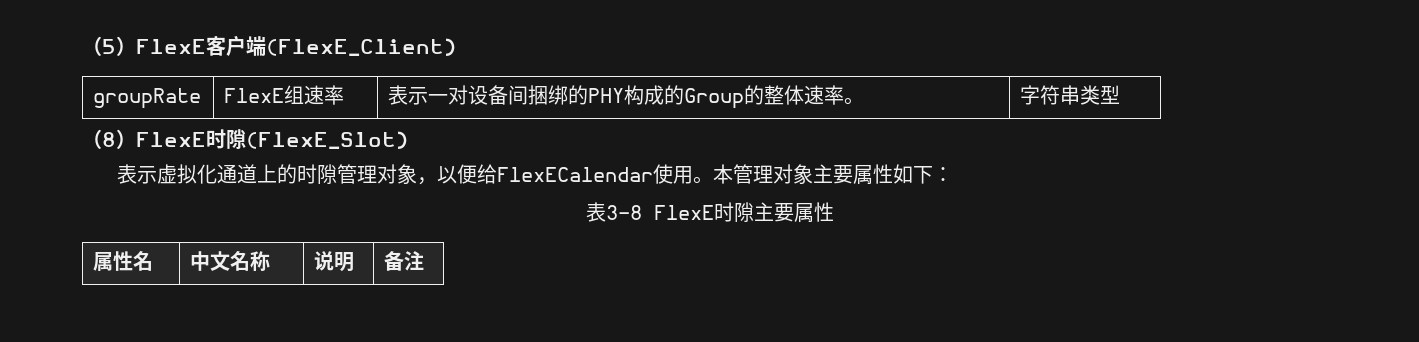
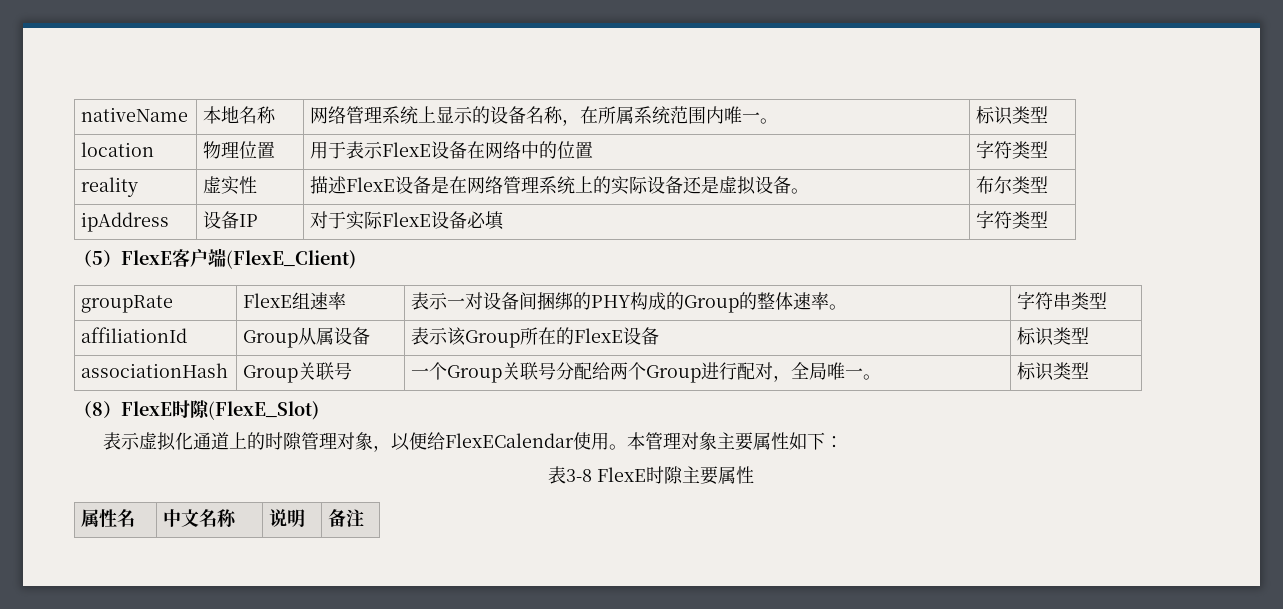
(82, 46) none -> [81,107,189,122] [203,106,277,124] [310,106,779,126] [976,106,1049,125] [81,142,155,157] [203,141,276,159] [310,141,594,159] [976,140,1049,159] [81,177,139,197] [203,176,258,195] [310,176,810,195] [976,176,1049,194] [81,212,170,232] [203,211,259,229] [310,211,506,230] [976,210,1049,229] nativeName | 本地名称 | 网络管理系统上显示的设备名称，在所属系统范围内唯一。 | 标识类型 // location | 物理位置 | 用于表示FlexE设备在网络中的位置 | 字符类型 // reality | 虚实性 | 描述FlexE设备是在网络管理系统上的实际设备还是虚拟设备。 | 布尔类型 // ipAddress | 设备IP | 对于实际FlexE设备必填 | 字符类型 //
(1121, 94) none -> [81,327,188,343] [243,327,371,348] [411,327,660,348] [1017,327,1090,346] [81,363,229,378] [243,362,353,383] [411,362,882,383] [1017,362,1090,381] // affiliationId | Group从属设备 | 表示该Group所在的FlexE设备 | 标识类型 // associationHash | Group关联号 | 一个Group关联号分配给两个Group进行配对，全局唯一。 | 标识类型

